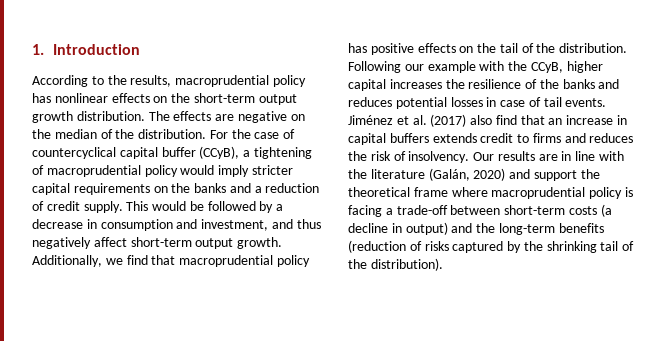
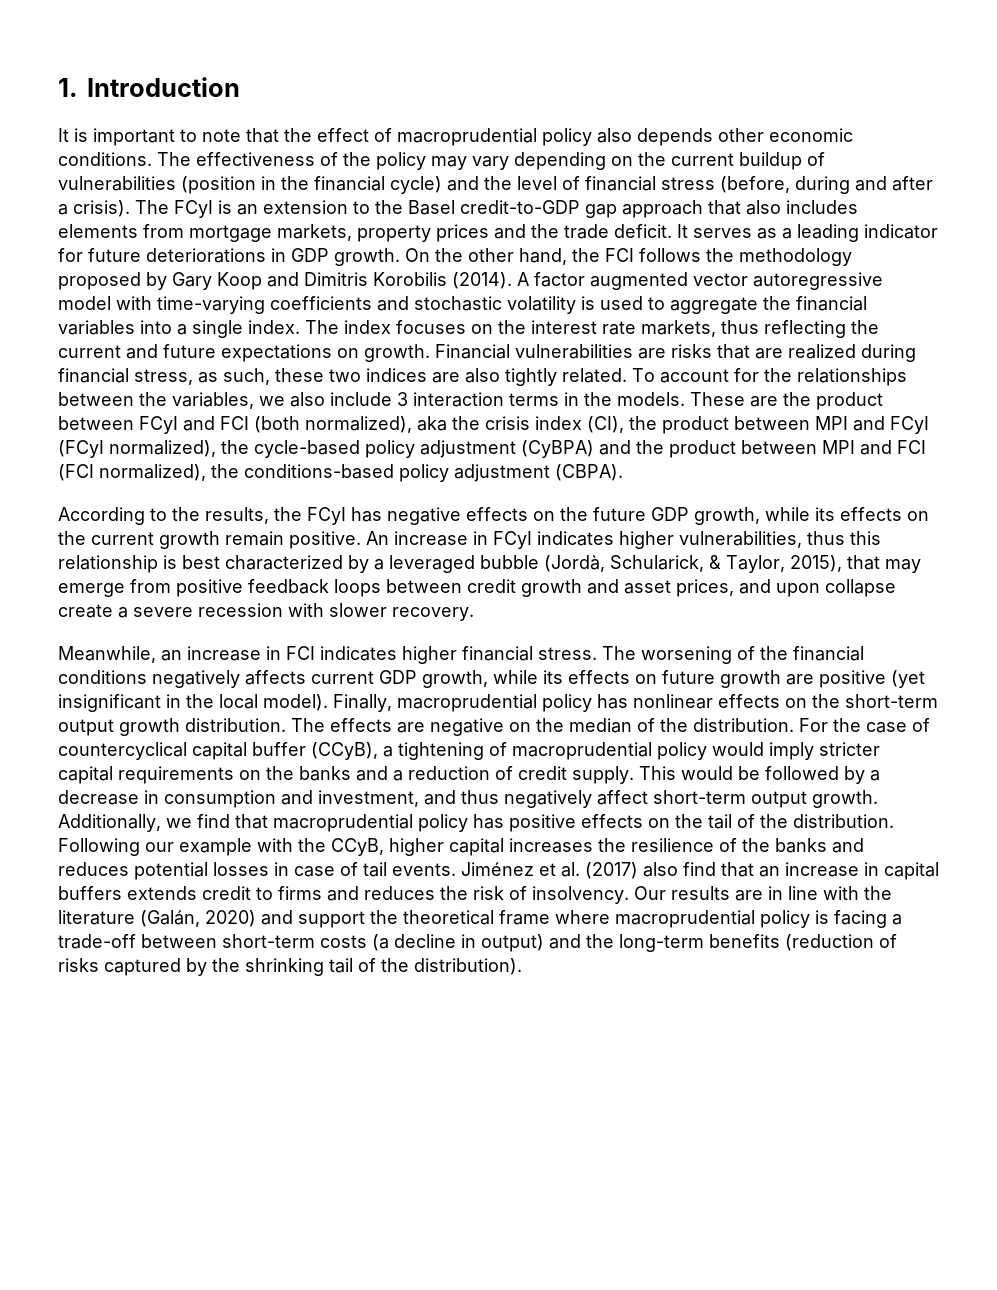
[32,75,172,87] According to the results, -> [58,128,853,146] [58,152,825,170] [58,176,933,194] [58,200,858,218] [58,224,938,242] [58,248,852,266] [58,272,883,290] [58,296,867,314] [58,320,879,338] [58,344,916,362] [58,368,907,386] [58,392,883,410] [58,416,929,434] [58,440,926,458] [58,464,623,482] [58,507,929,525] [58,531,881,549] [58,555,921,573] [58,579,896,597] [58,603,474,621] [58,646,864,664] [58,670,925,688] [58,694,392,712] It is important to note that the effect of macroprudential policy also depends other economic conditions. The effectiveness of the policy may vary depending on the current buildup of vulnerabilities (position in the financial cycle) and the level of financial stress (before, during and after a crisis). The FCyI is an extension to the Basel credit-to-GDP gap approach that also includes elements from mortgage markets, property prices and the trade deficit. It serves as a leading indicator for future deteriorations in GDP growth. On the other hand, the FCI follows the methodology proposed by Gary Koop and Dimitris Korobilis (2014). A factor augmented vector autoregressive model with time-varying coefficients and stochastic volatility is used to aggregate the financial variables into a single index. The index focuses on the interest rate markets, thus reflecting the current and future expectations on growth. Financial vulnerabilities are risks that are realized during financial stress, as such, these two indices are also tightly related. To account for the relationships between the variables, we also include 3 interaction terms in the models. These are the product between FCyI and FCI (both normalized), aka the crisis index (CI), the product between MPI and FCyI (FCyI normalized), the cycle-based policy adjustment (CyBPA) and the product between MPI and FCI (FCI normalized), the conditions-based policy adjustment (CBPA). // According to the results, the FCyI has negative effects on the future GDP growth, while its effects on the current growth remain positive. An increase in FCyI indicates higher vulnerabilities, thus this relationship is best characterized by a leveraged bubble (Jordà, Schularick, & Taylor, 2015), that may emerge from positive feedback loops between credit growth and asset prices, and upon collapse create a severe recession with slower recovery. // Meanwhile, an increase in FCI indicates higher financial stress. The worsening of the financial conditions negatively affects current GDP growth, while its effects on future growth are positive (yet insignificant in the local model). Finally,

